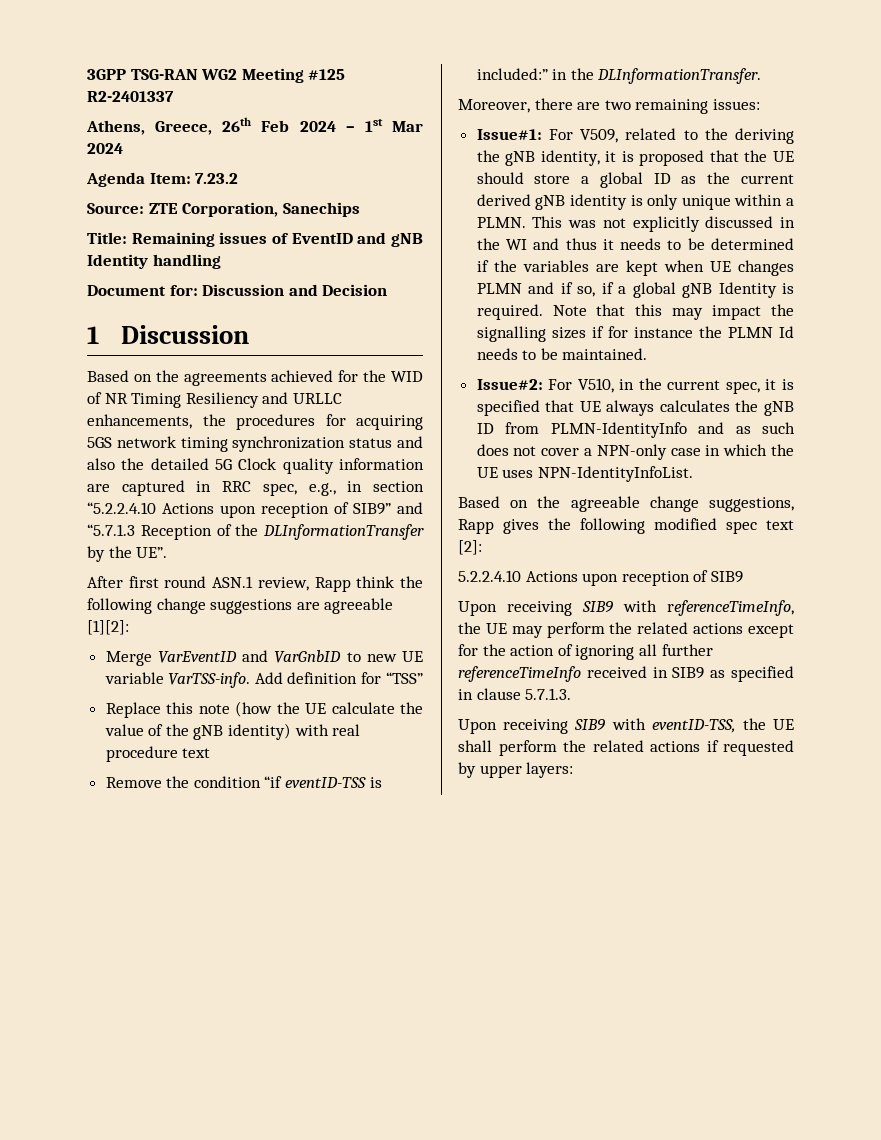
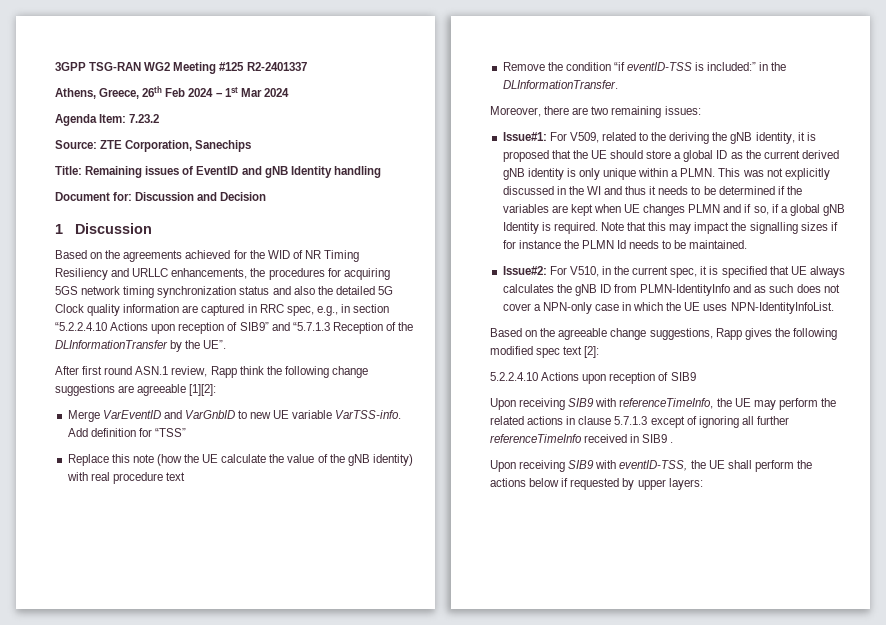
[748,624,794,638] [458,644,555,656] except for the action -> [566,416,685,428] in clause 5.7.1.3 except
[710,666,794,682] [458,688,572,700] as specified in clause 5.7.1.3. -> [670,442,674,443] .
[592,740,700,752] related actions -> [490,478,560,487] actions below

